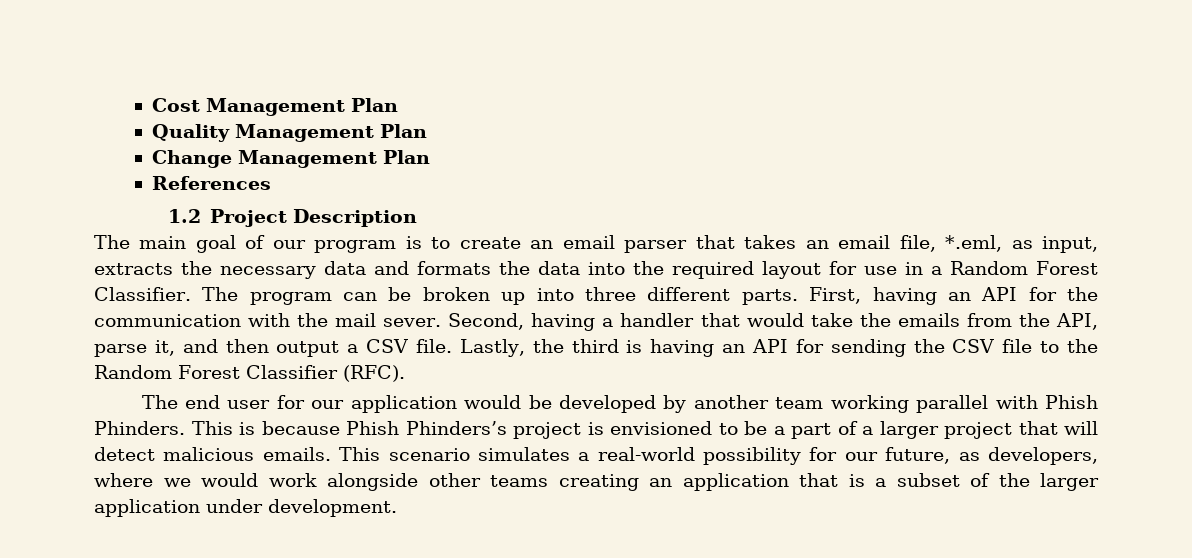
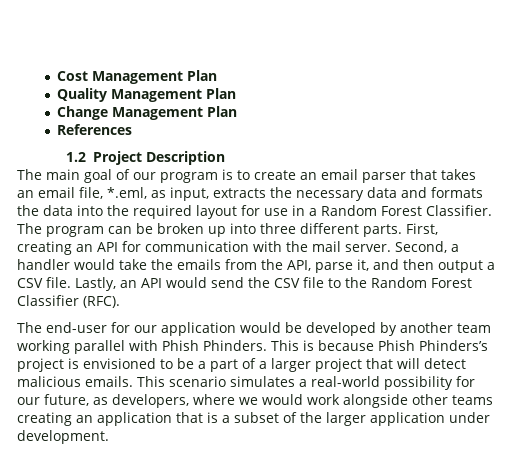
[872,287,1098,305] having an API for the -> [17,241,141,255] creating an API for
[383,313,596,331] sever. Second, having -> [345,241,447,253] server. Second,
[700,313,740,327] that -> (70, 264) none
[532,339,906,357] the third is having an API for sending -> [120,277,244,288] an API would send
[184,395,271,409] end user -> [46,322,107,333] end-user

